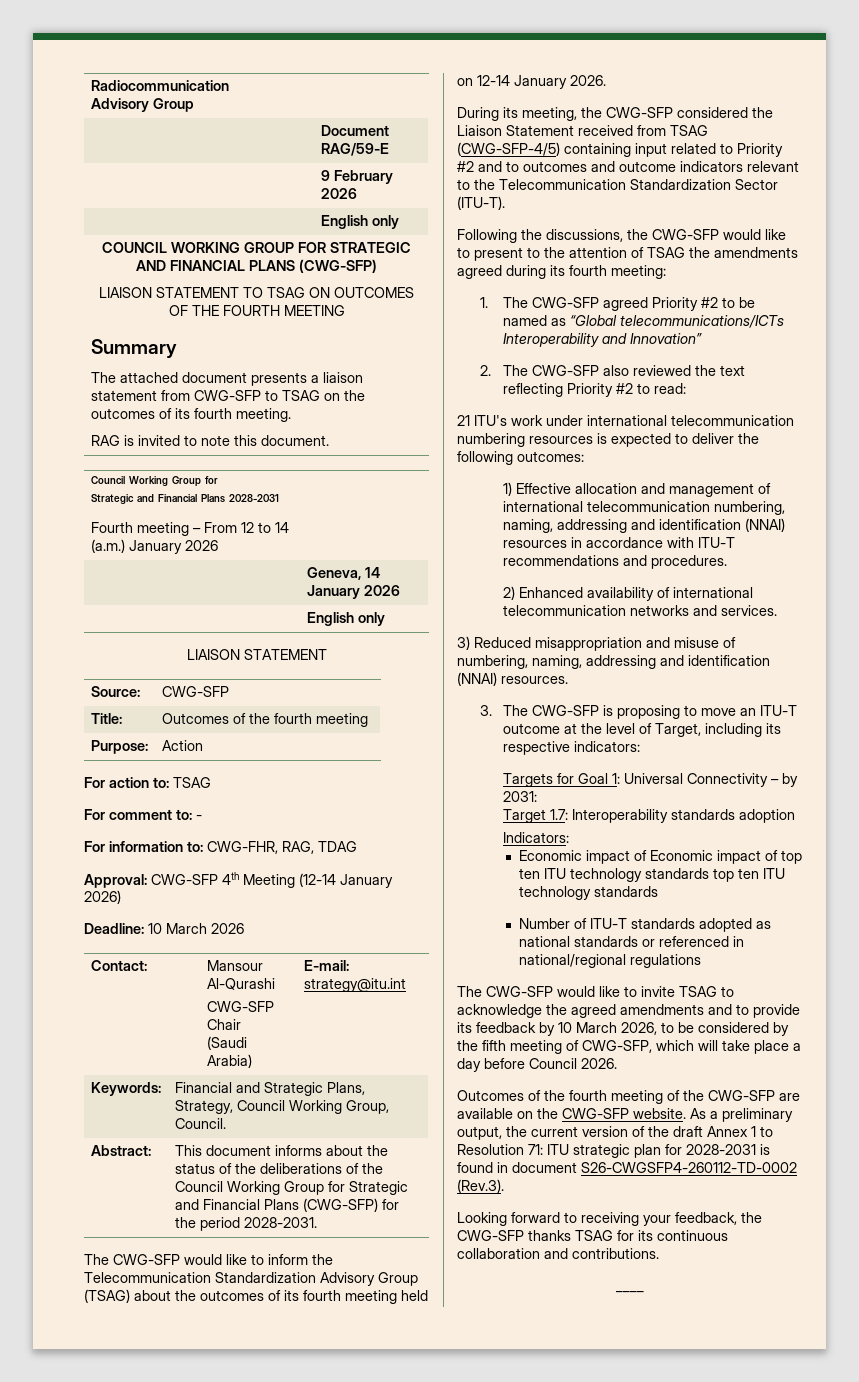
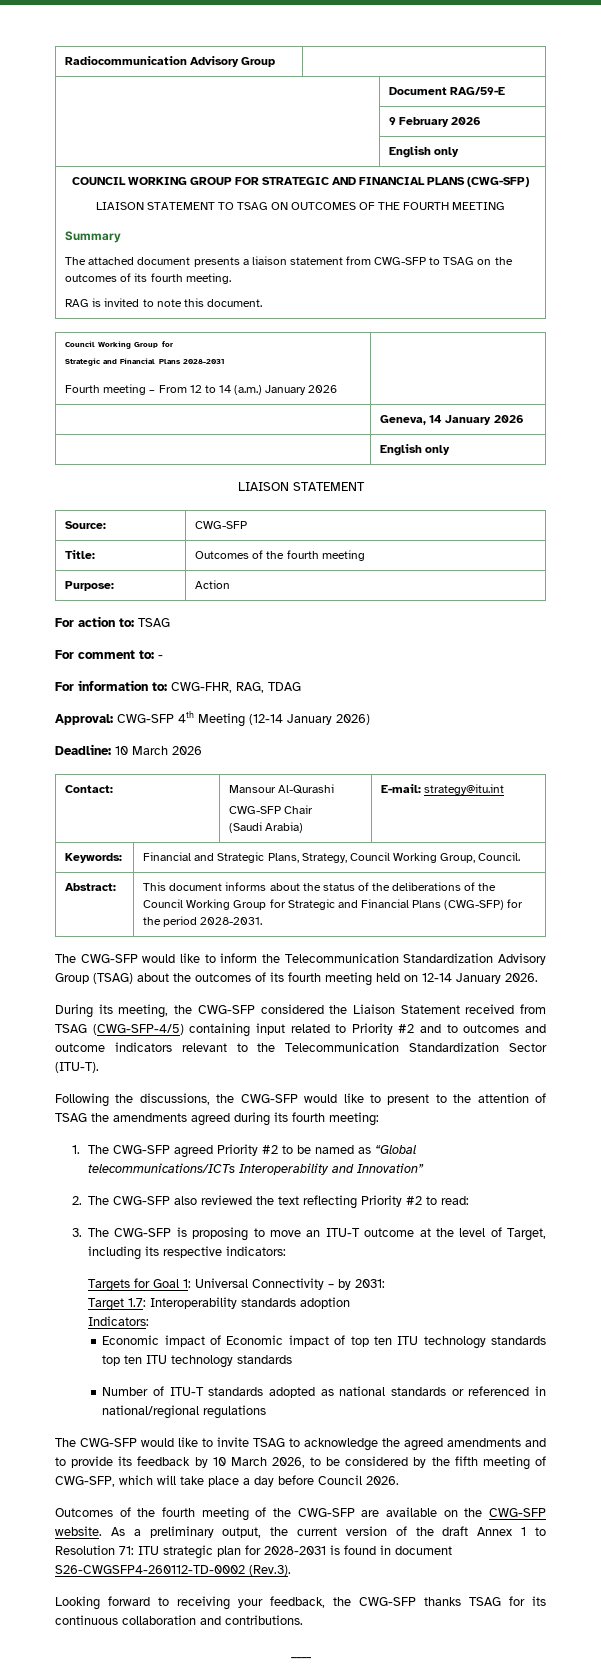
[457,415,794,426] [457,433,759,447] [457,451,584,465] [502,482,771,497] [502,501,785,515] [502,518,785,533] [502,537,735,548] [502,555,727,569] [502,586,753,601] [502,605,777,616] [457,636,736,651] [457,655,770,669] [457,672,568,686] // 21 ITU's work under international telecommunication numbering resources is expected to deliver the following outcomes: // 1) Effective allocation and management of international telecommunication numbering, naming, addressing and identification (NNAI) resources in accordance with ITU-T recommendations and procedures. // 2) Enhanced availability of international telecommunication networks and services. // 3) Reduced misappropriation and misuse of numbering, naming, addressing and identification (NNAI) resources. -> (470, 1200) none

